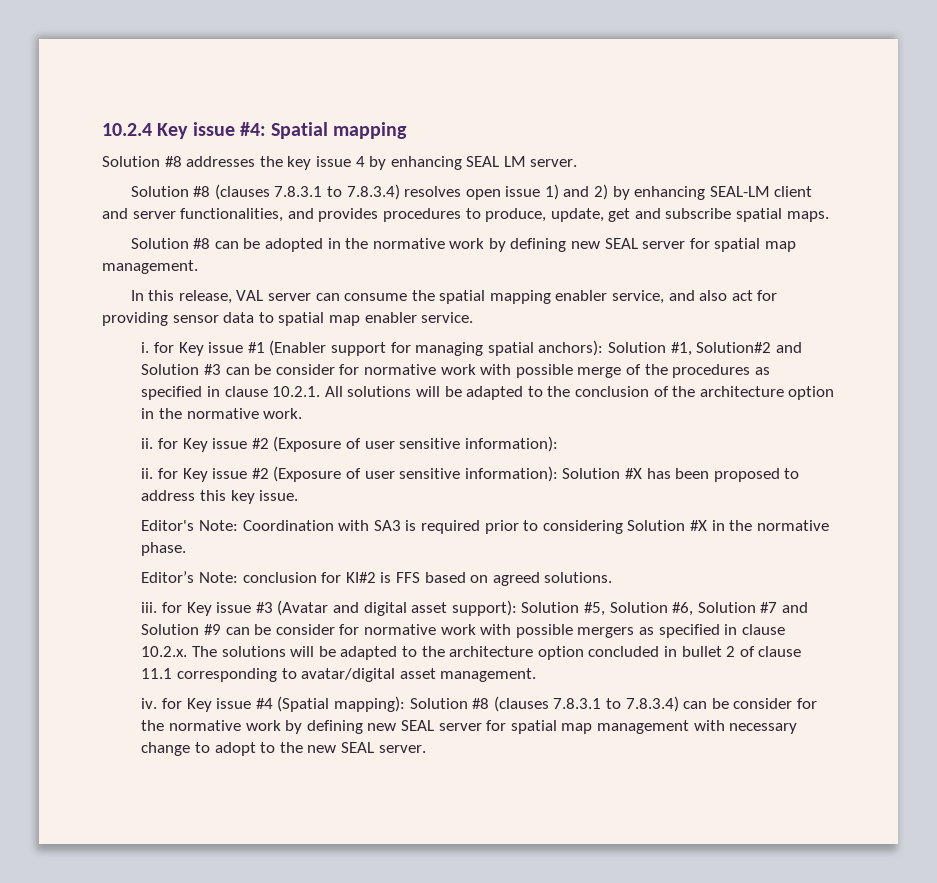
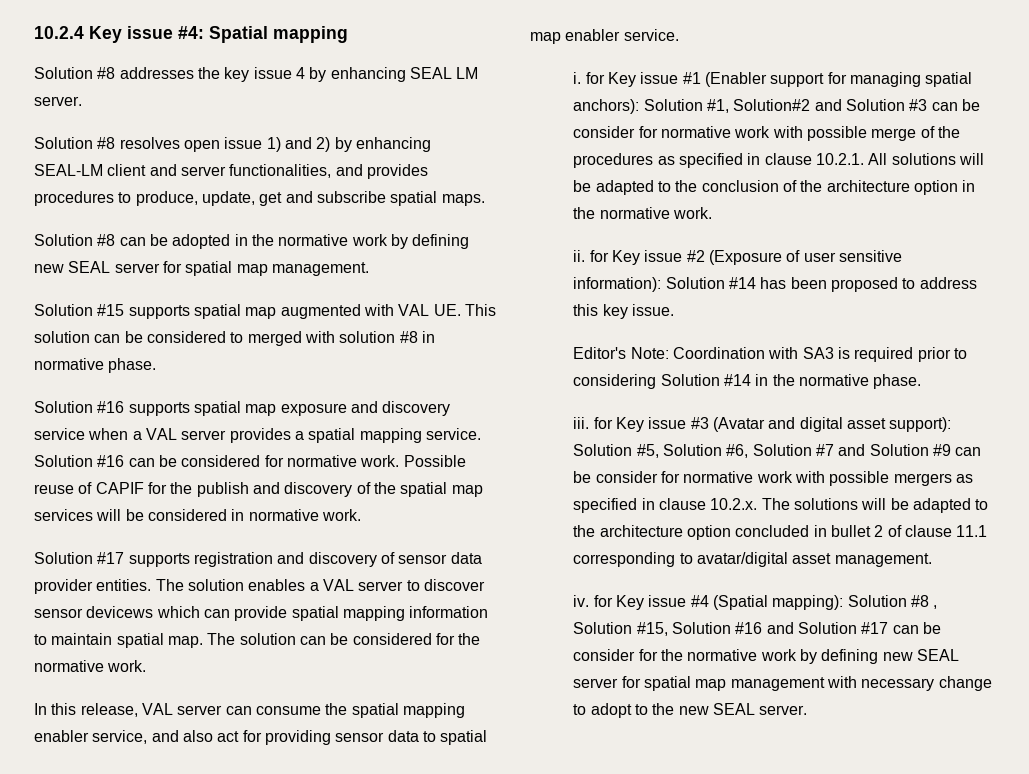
[214,184,400,200] (clauses 7.8.3.1 to 7.8.3.4) -> (116, 143) none
(198, 267) none -> [34,304,496,319] [34,331,435,346] [34,358,157,373] [34,401,451,416] [34,428,481,443] [34,455,466,467] [34,482,483,497] [34,509,361,521] [34,552,482,567] [34,579,485,594] [34,606,489,621] [34,633,481,648] [34,660,147,672] // Solution #15 supports spatial map augmented with VAL UE. This solution can be considered to merged with solution #8 in normative phase. // Solution #16 supports spatial map exposure and discovery service when a VAL server provides a spatial mapping service. Solution #16 can be considered for normative work. Possible reuse of CAPIF for the publish and discovery of the spatial map services will be considered in normative work. // Solution #17 supports registration and discovery of sensor data provider entities. The solution enables a VAL server to discover sensor devicews which can provide spatial mapping information to maintain spatial map. The solution can be considered for the normative work.
[141,466,642,482] // ii. for Key issue #2 (Exposure of user sensitive information): Solution #X -> [665,277,757,289] Solution #14
[689,520,707,531] #X -> [724,374,752,386] #14
[141,571,613,586] // Editor’s Note: conclusion for KI#2 is FFS based on agreed solutions. -> (922, 381) none
[493,696,679,712] (clauses 7.8.3.1 to 7.8.3.4) -> [933,605,938,609] [573,622,889,636] , Solution #15, Solution #16 and Solution #17

